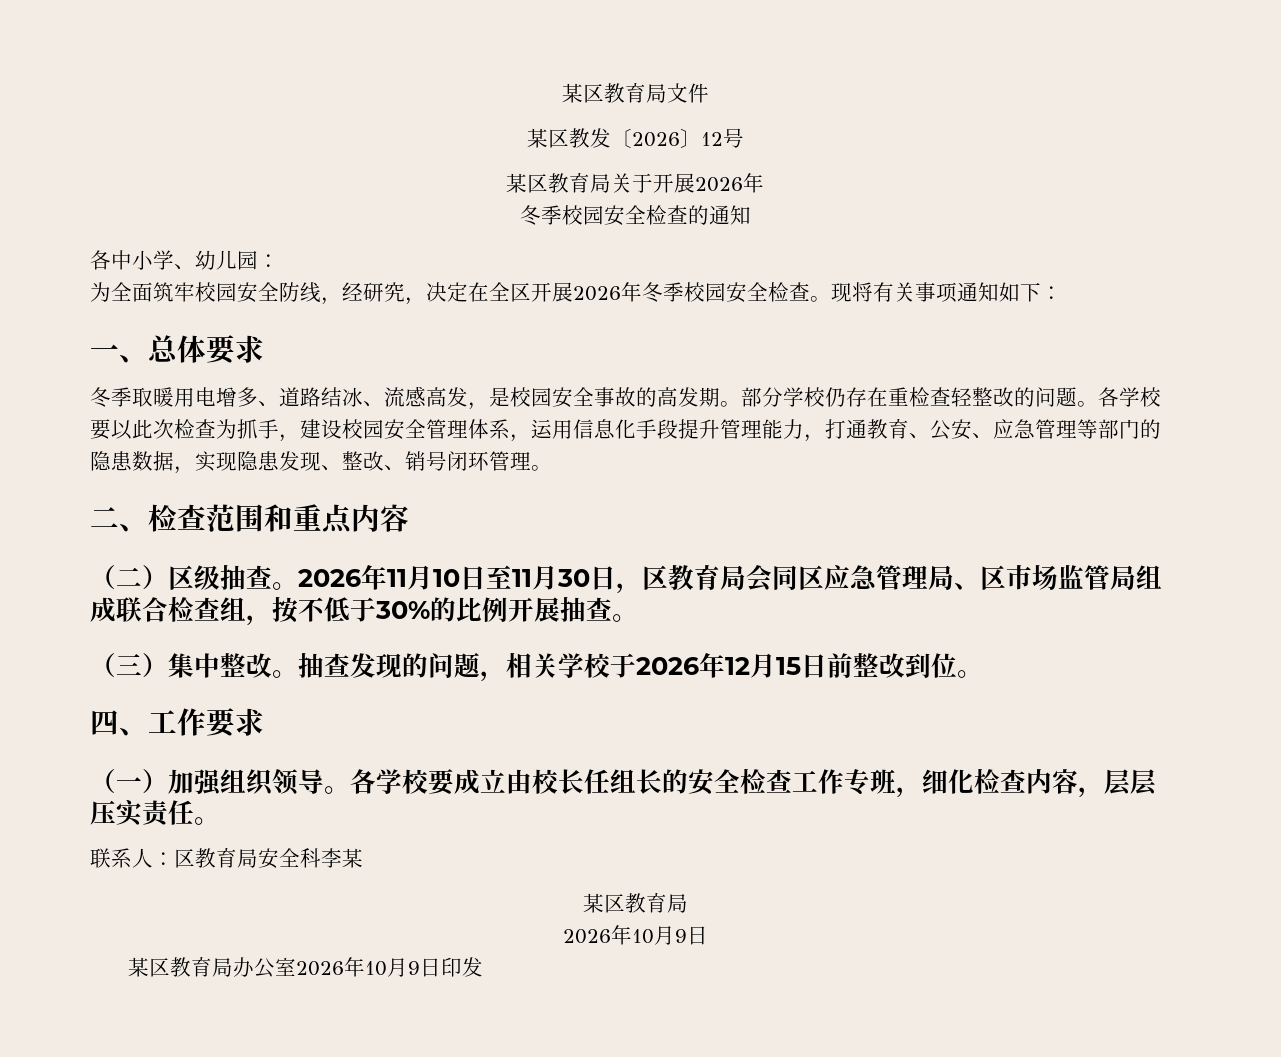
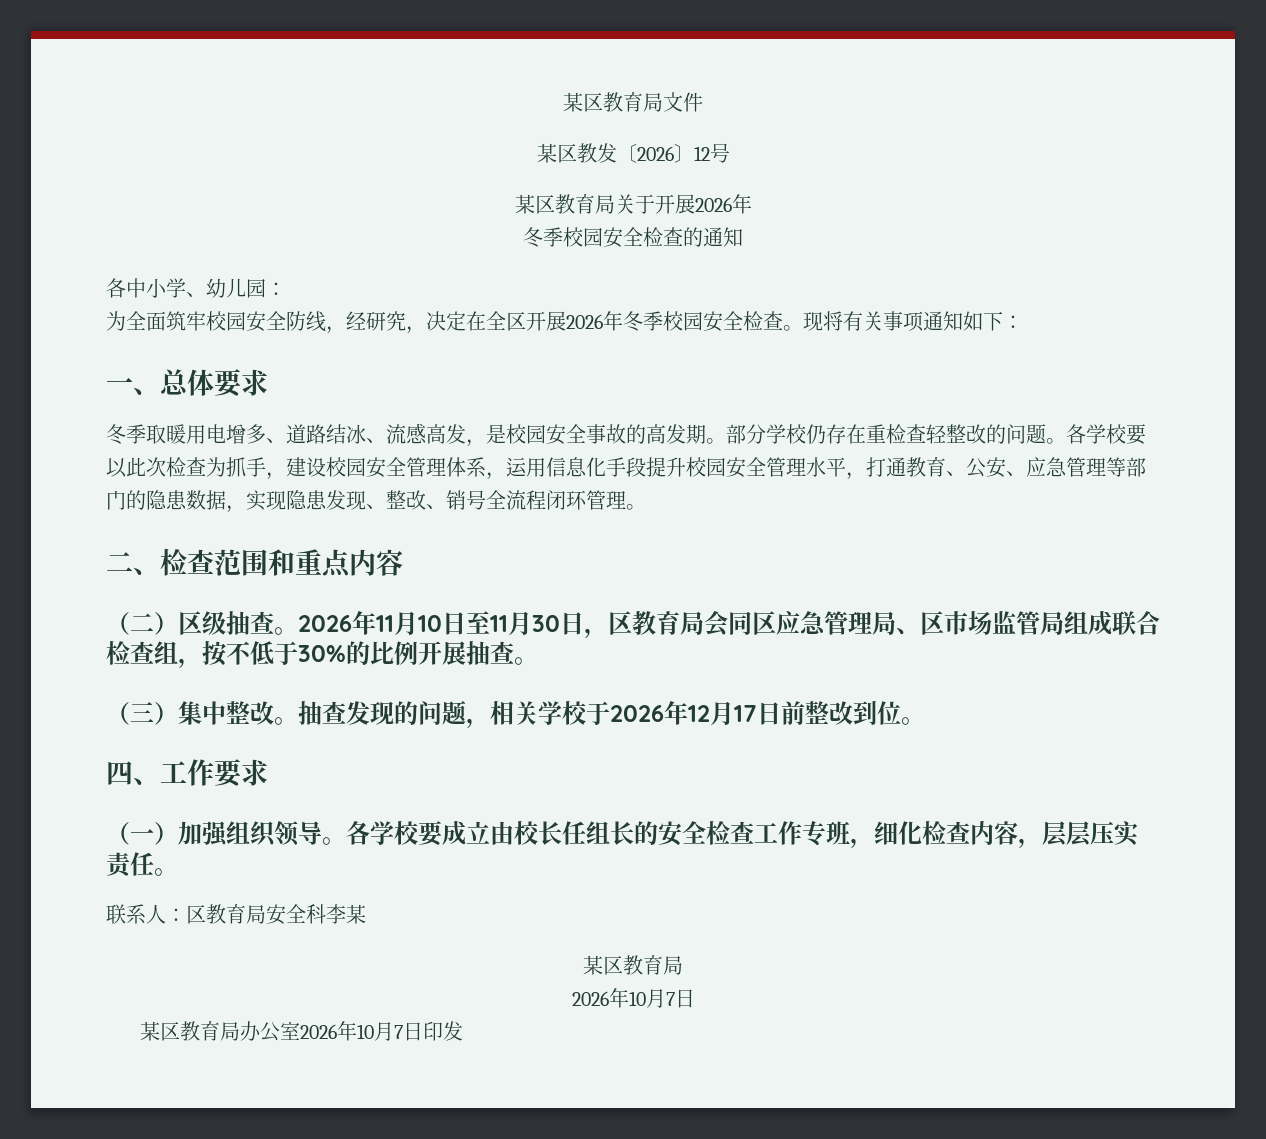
[720,419,804,439] 管理能力 -> [686,457,846,478] 校园安全管理水平
(447, 461) none -> [486,490,546,510] 全流程
[776,657,801,675] 15 -> [734,705,757,722] 17
[674,929,687,943] 9 -> [665,992,675,1006] 7
[407,961,420,975] 9 -> [393,1025,403,1039] 7

